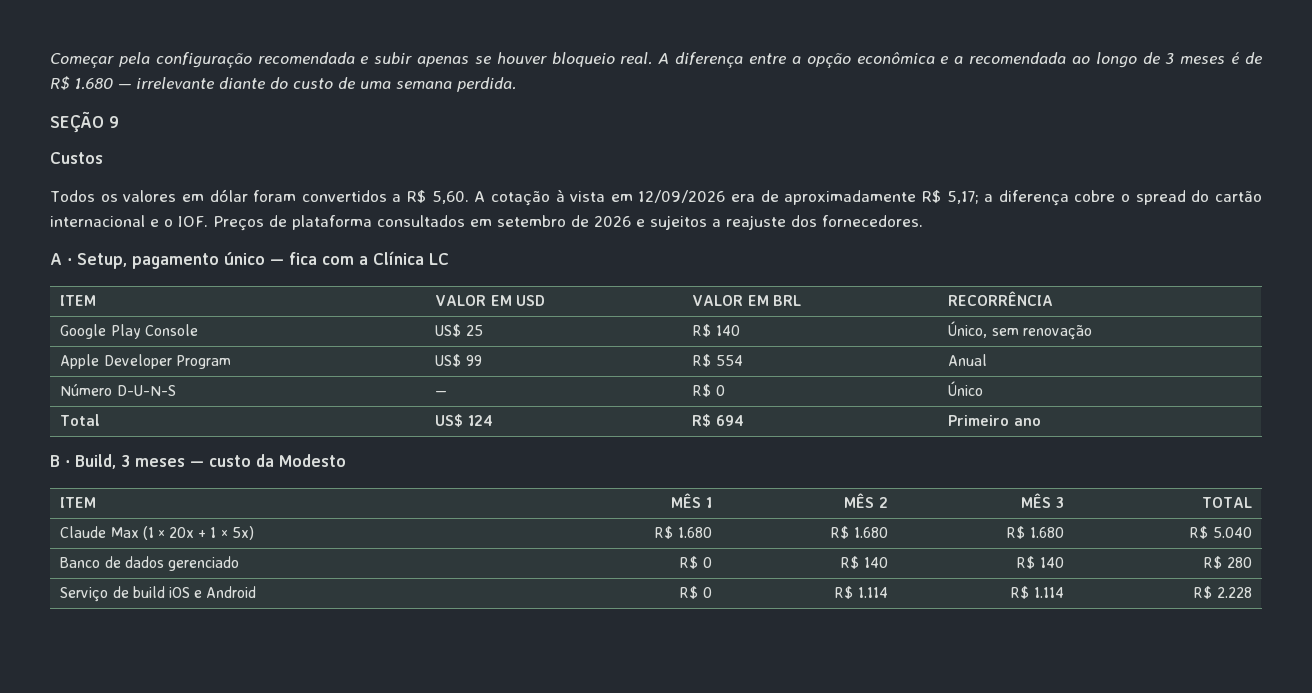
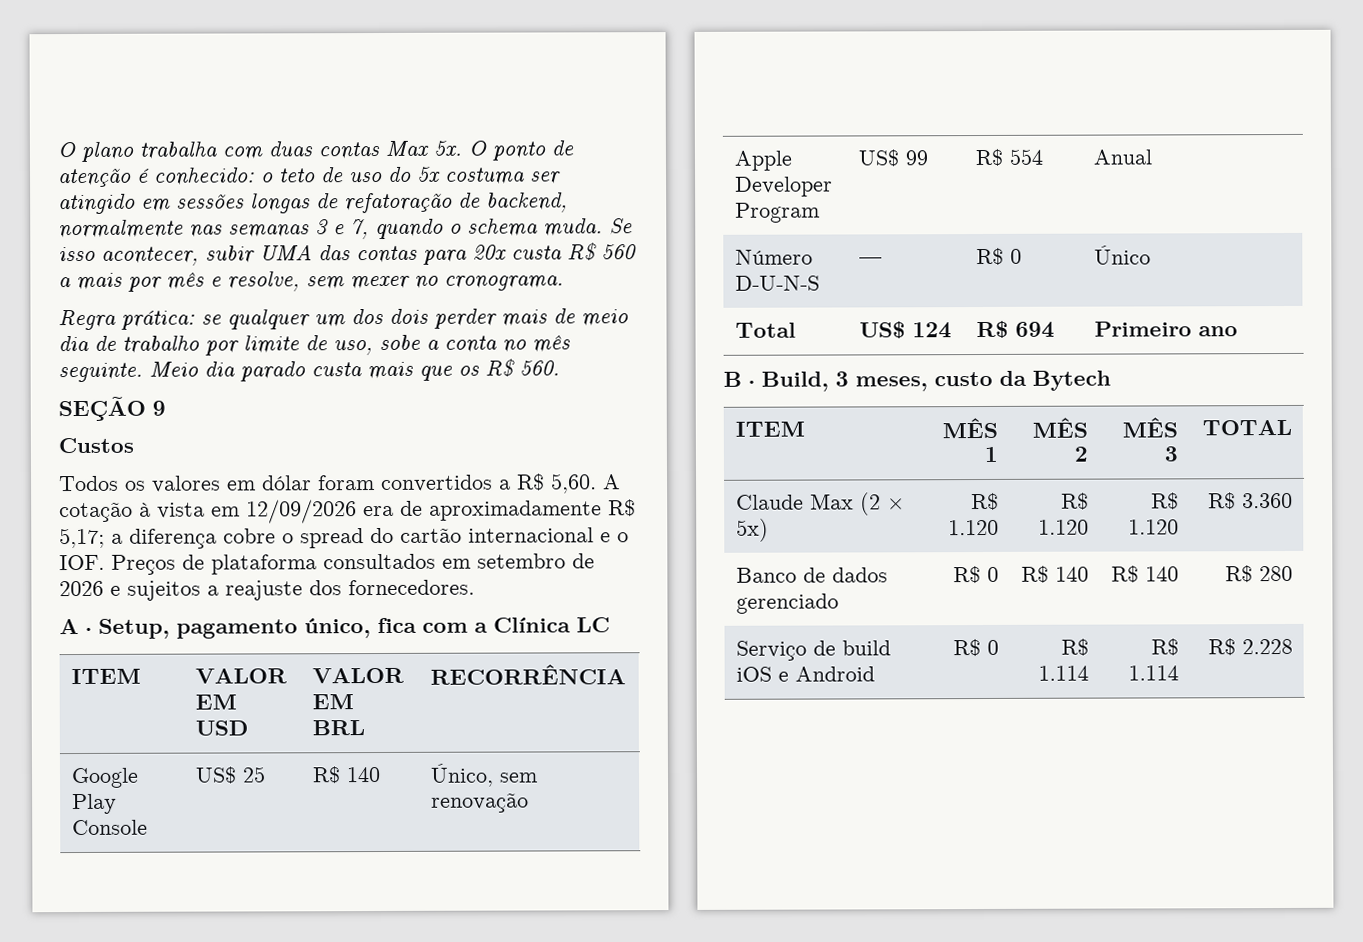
[50,52,1262,68] [50,76,516,92] Começar pela configuração recomendada e subir apenas se houver bloqueio real. A diferença entre a opção econômica e a recomendada ao longo de 3 meses é de R$ 1.680 — irrelevante diante do custo de uma semana perdida. -> [57,140,574,162] [57,166,561,188] [58,192,568,215] [58,218,633,241] [58,242,637,266] [58,271,564,292] [58,308,629,331] [58,334,571,356] [58,358,560,383] O plano trabalha com duas contas Max 5x. O ponto de atenção é conhecido: o teto de uso do 5x costuma ser atingido em sessões longas de refatoração de backend, normalmente nas semanas 3 e 7, quando o schema muda. Se isso acontecer, subir UMA das contas para 20x custa R$ 560 a mais por mês e resolve, sem mexer no cronograma. // Regra prática: se qualquer um dos dois perder mais de meio dia de trabalho por limite de uso, sobe a conta no mês seguinte. Meio dia parado custa mais que os R$ 560.
[224,252,284,265] único — -> [304,618,371,639] único,
[135,458,204,467] meses — -> [855,376,928,392] meses,
[279,454,346,467] Modesto -> [1032,370,1111,391] Bytech
[142,526,217,540] (1 × 20x + 1 -> [859,492,881,516] (2
[677,527,712,538] [830,526,888,539] [1006,526,1064,539] [1189,526,1252,539] 1.680 | R$ 1.680 | R$ 1.680 | R$ 5.040 -> [948,519,1000,536] [1061,492,1090,510] [1038,519,1090,535] [1151,492,1180,510] [1128,519,1180,535] [1208,492,1294,510] 1.120 | R$ 1.120 | R$ 1.120 | R$ 3.360

